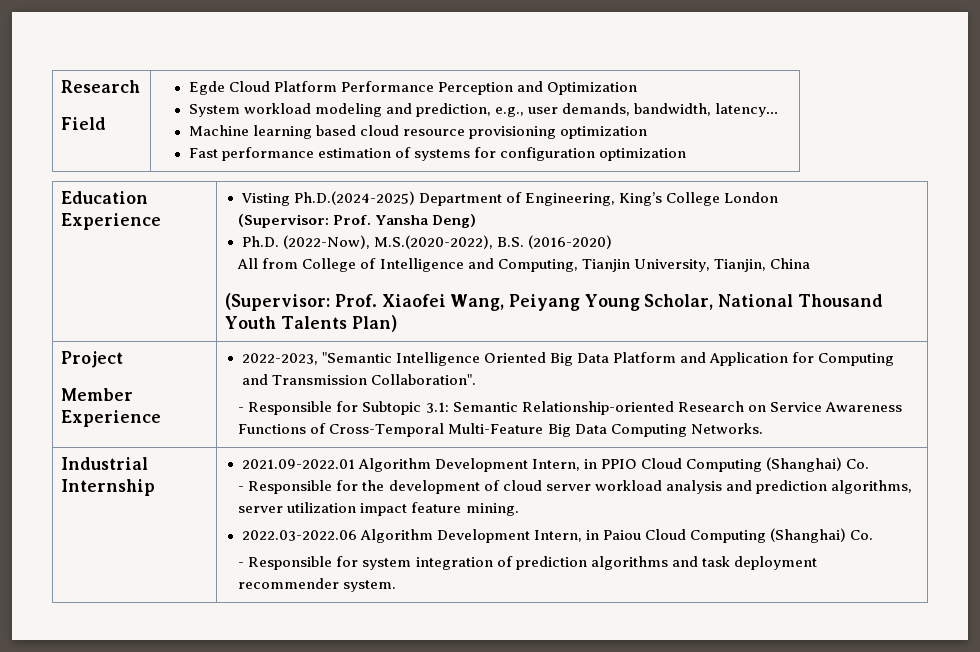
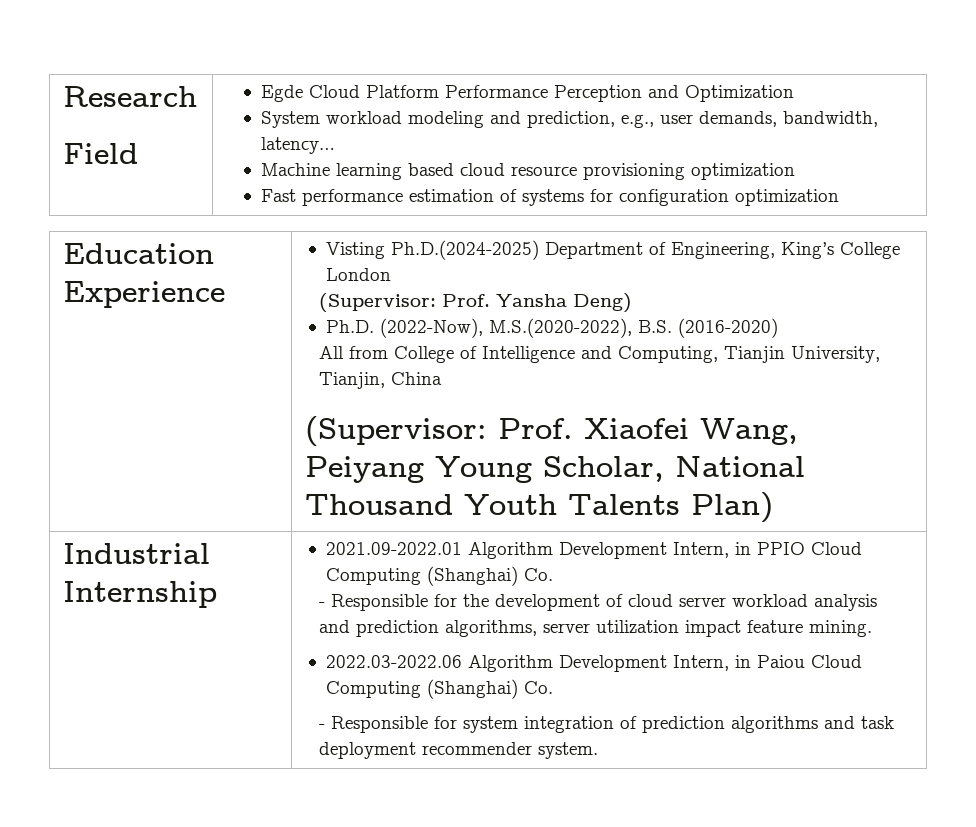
[61,351,124,368] [61,388,134,401] [61,410,162,427] [241,352,895,366] [241,374,476,385] [238,401,902,415] [238,423,763,437] // Project // Member Experience | 2022-2023, "Semantic Intelligence Oriented Big Data Platform and Application for Computing and Transmission Collaboration". // - Responsible for Subtopic 3.1: Semantic Relationship-oriented Research on Service Awareness Functions of Cross-Temporal Multi-Feature Big Data Computing Networks. -> (774, 507) none

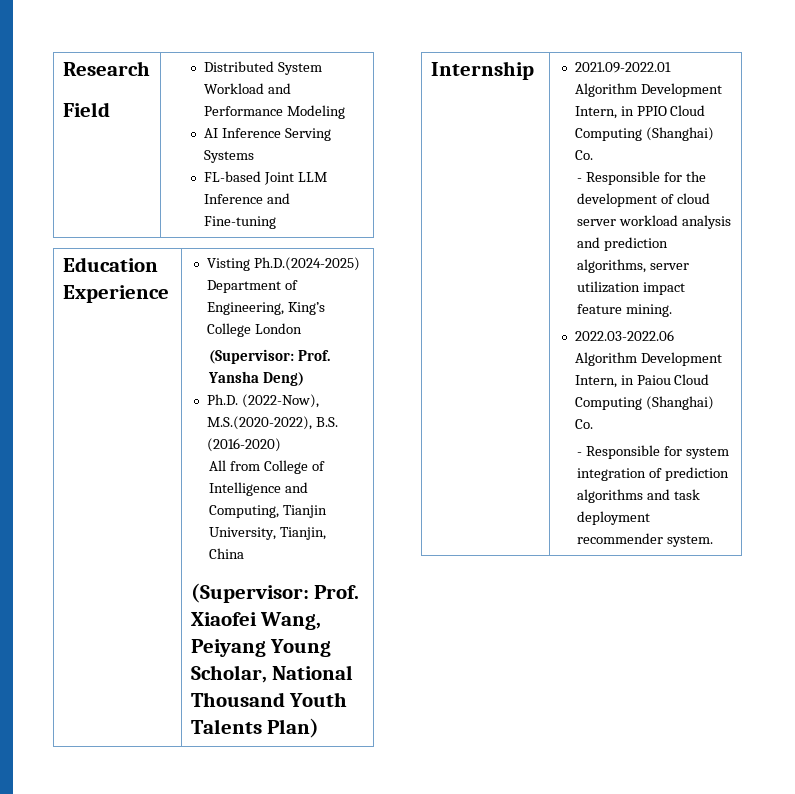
[261,85,795,102] [261,111,879,128] [261,137,336,154] [261,163,796,180] [261,189,840,206] Egde Cloud Platform Performance Perception and Optimization // System workload modeling and prediction, e.g., user demands, bandwidth, latency… // Machine learning based cloud resource provisioning optimization // Fast performance estimation of systems for configuration optimization -> [204,61,323,75] [204,83,292,94] [204,105,346,119] [204,128,332,141] [204,150,255,163] [204,171,328,185] [204,193,291,204] [204,216,277,229] Distributed System Workload and Performance Modeling // AI Inference Serving Systems // FL-based Joint LLM Inference and Fine-tuning
[63,543,211,564] Industrial -> (320, 728) none

